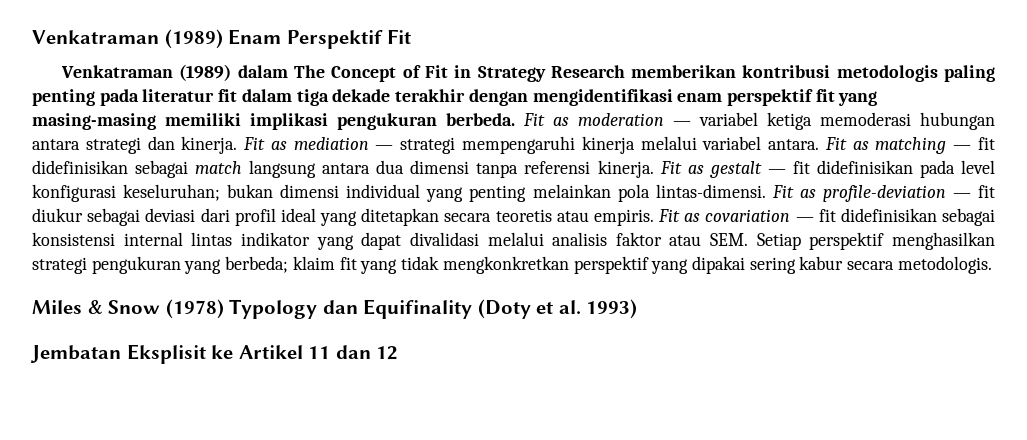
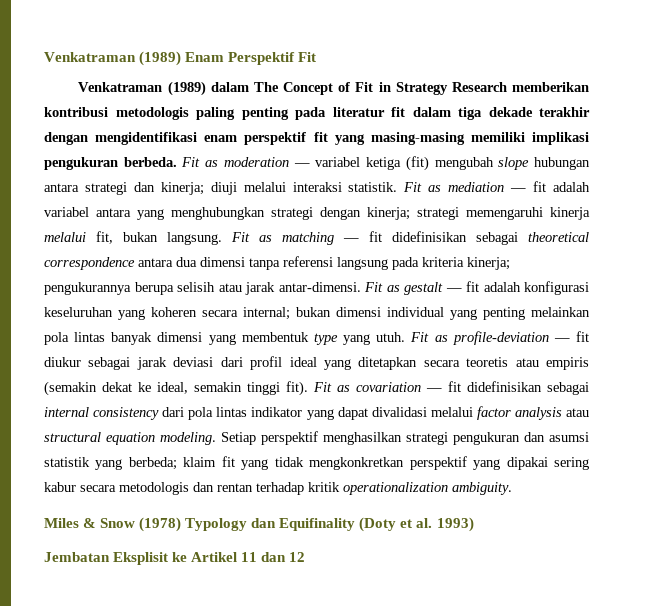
[820,112,911,126] memoderasi -> [405,156,530,171] (fit) mengubah slope
[181,136,820,154] kinerja. Fit as mediation — strategi mempengaruhi kinerja melalui variabel antara. -> [160,181,590,195] [44,207,590,220] [44,231,222,245] kinerja; diuji melalui interaksi statistik. Fit as mediation — fit adalah variabel antara yang menghubungkan strategi dengan kinerja; strategi memengaruhi kinerja melalui fit, bukan langsung.
[195,160,317,178] match langsung -> [528,232,589,242] [44,257,135,270] theoretical correspondence
[597,160,654,178] kinerja. -> [337,257,510,270] [44,282,361,295] langsung pada kriteria kinerja; pengukurannya berupa selisih atau jarak antar-dimensi.
[816,160,995,178] [32,184,221,202] didefinisikan pada level konfigurasi keseluruhan; -> [483,281,589,295] [44,307,290,320] adalah konfigurasi keseluruhan yang koheren secara internal;
[655,184,766,198] lintas-dimensi. -> [74,332,406,345] lintas banyak dimensi yang membentuk type yang utuh.
(141, 217) none -> [136,357,167,370] jarak
[593,209,654,226] empiris. -> [546,357,590,370] [44,381,308,396] empiris (semakin dekat ke ideal, semakin tinggi fit).
[32,232,183,246] konsistensi internal -> [44,407,214,420] internal consistency dari pola
[552,232,749,246] analisis faktor atau SEM. -> [476,406,589,420] [44,432,216,445] factor analysis atau structural equation modeling.
(181, 265) none -> [524,432,589,442] [44,457,90,467] dan asumsi statistik
[897,256,992,274] metodologis. -> [119,482,512,495] metodologis dan rentan terhadap kritik operationalization ambiguity.

